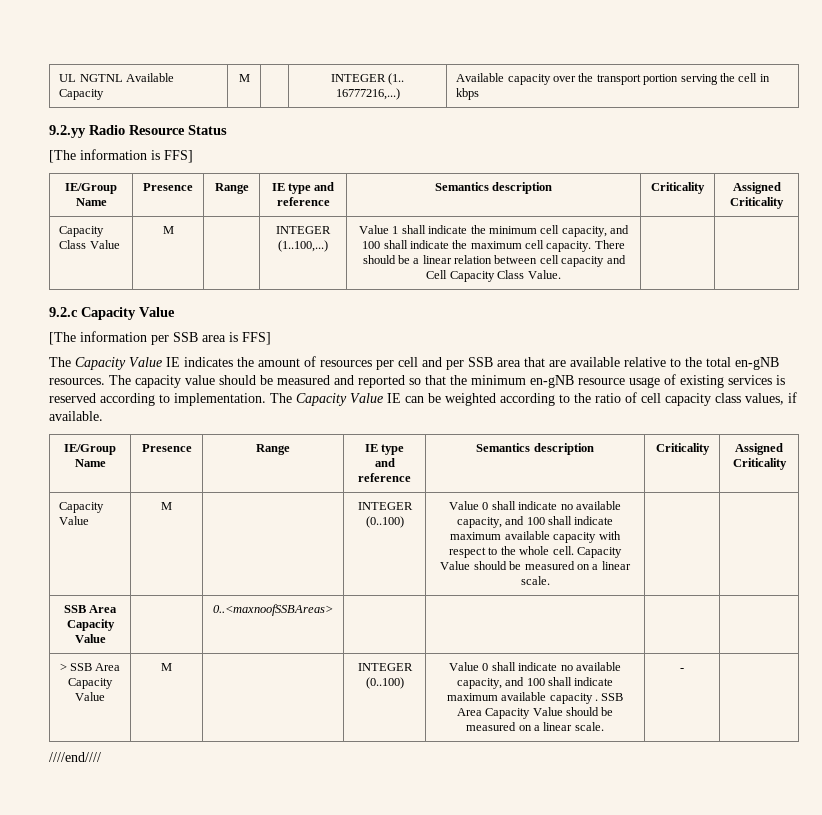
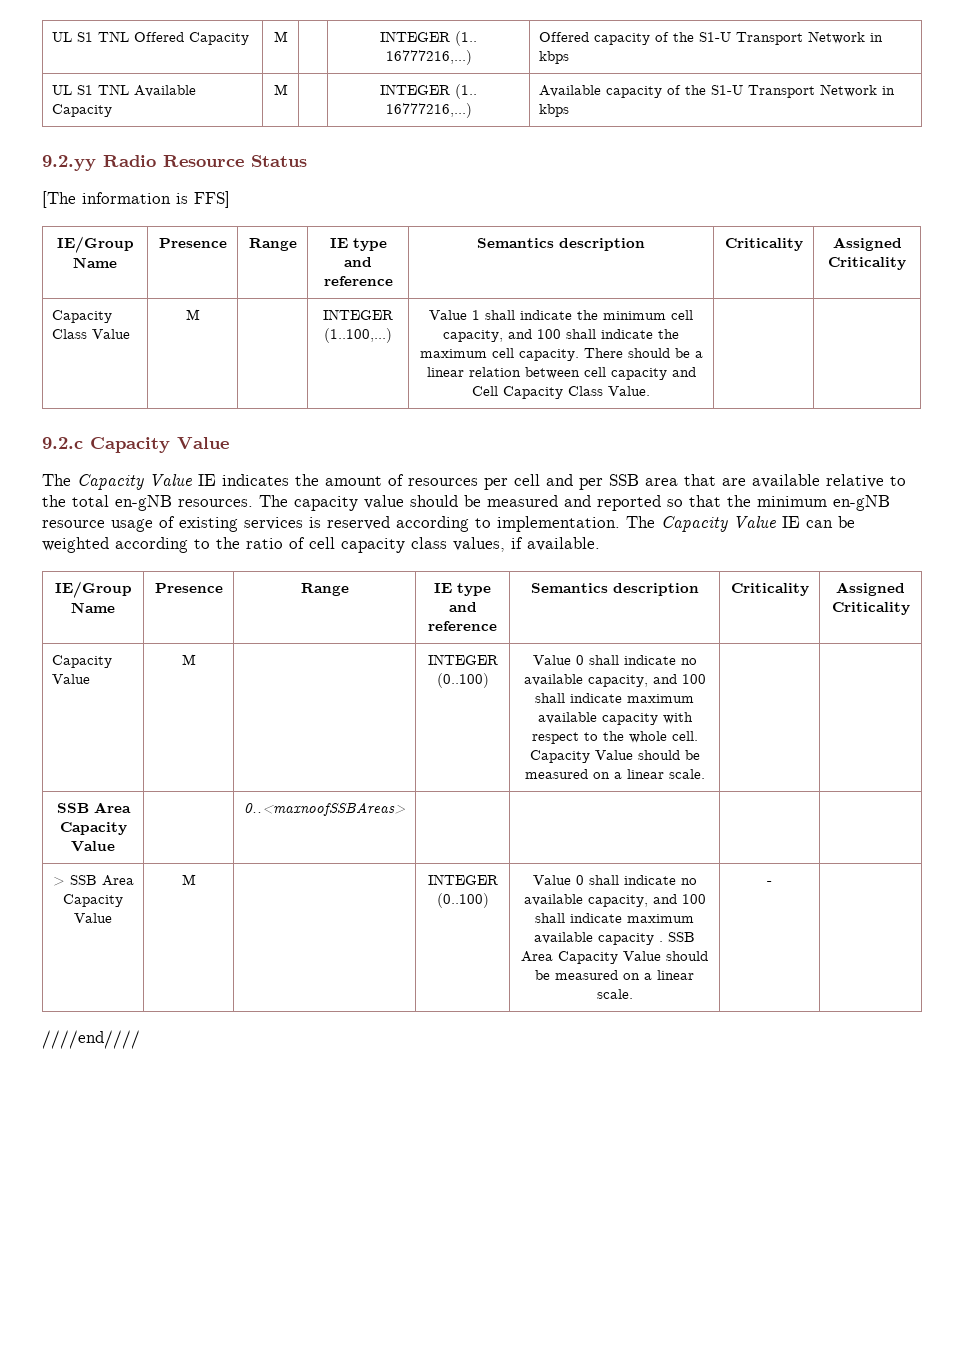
[59,74,123,82] UL NGTNL -> [52,31,250,45] [273,31,288,42] [380,31,477,46] [385,50,472,65] [539,31,884,45] [539,51,570,64] [52,84,130,95] UL S1 TNL Offered Capacity | M | | INTEGER (1.. 16777216,...) | Offered capacity of the S1-U Transport Network in kbps // UL S1 TNL
[553,73,758,85] over the transport portion serving the cell -> [667,84,878,98] of the S1-U Transport Network
[49,331,271,345] // [The information per SSB area is FFS] -> (229, 443) none

